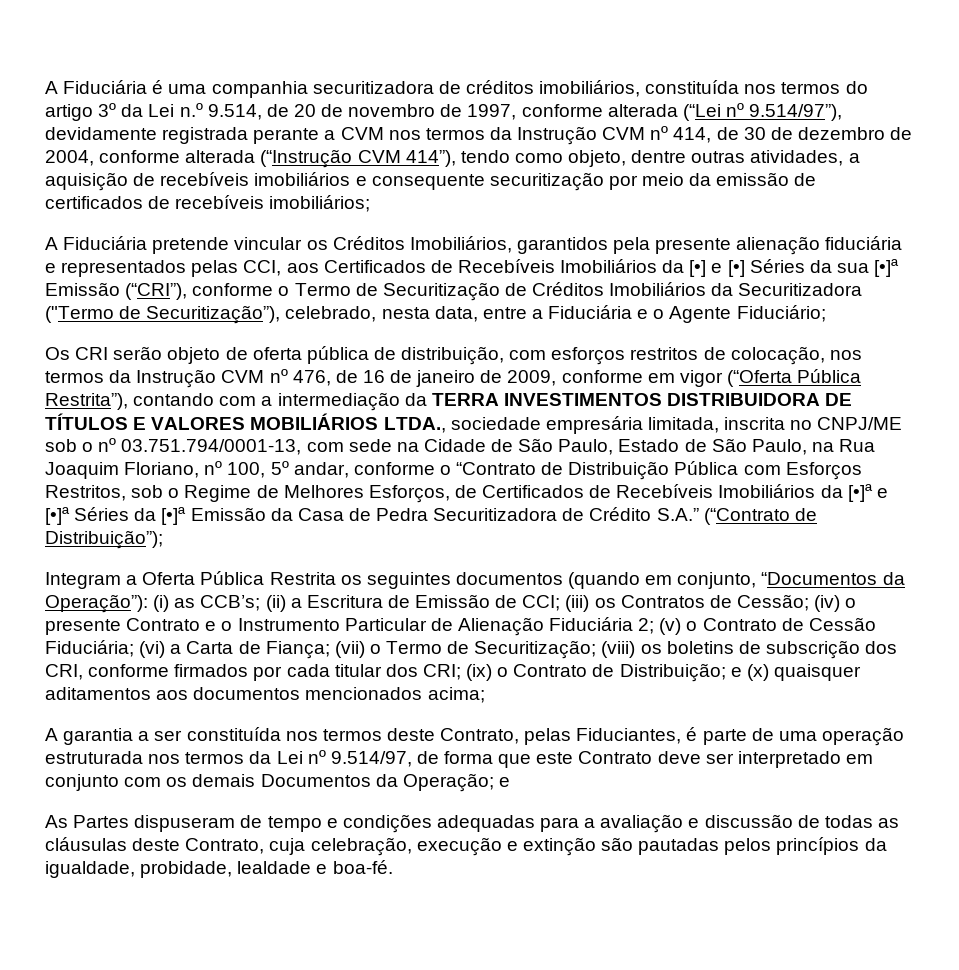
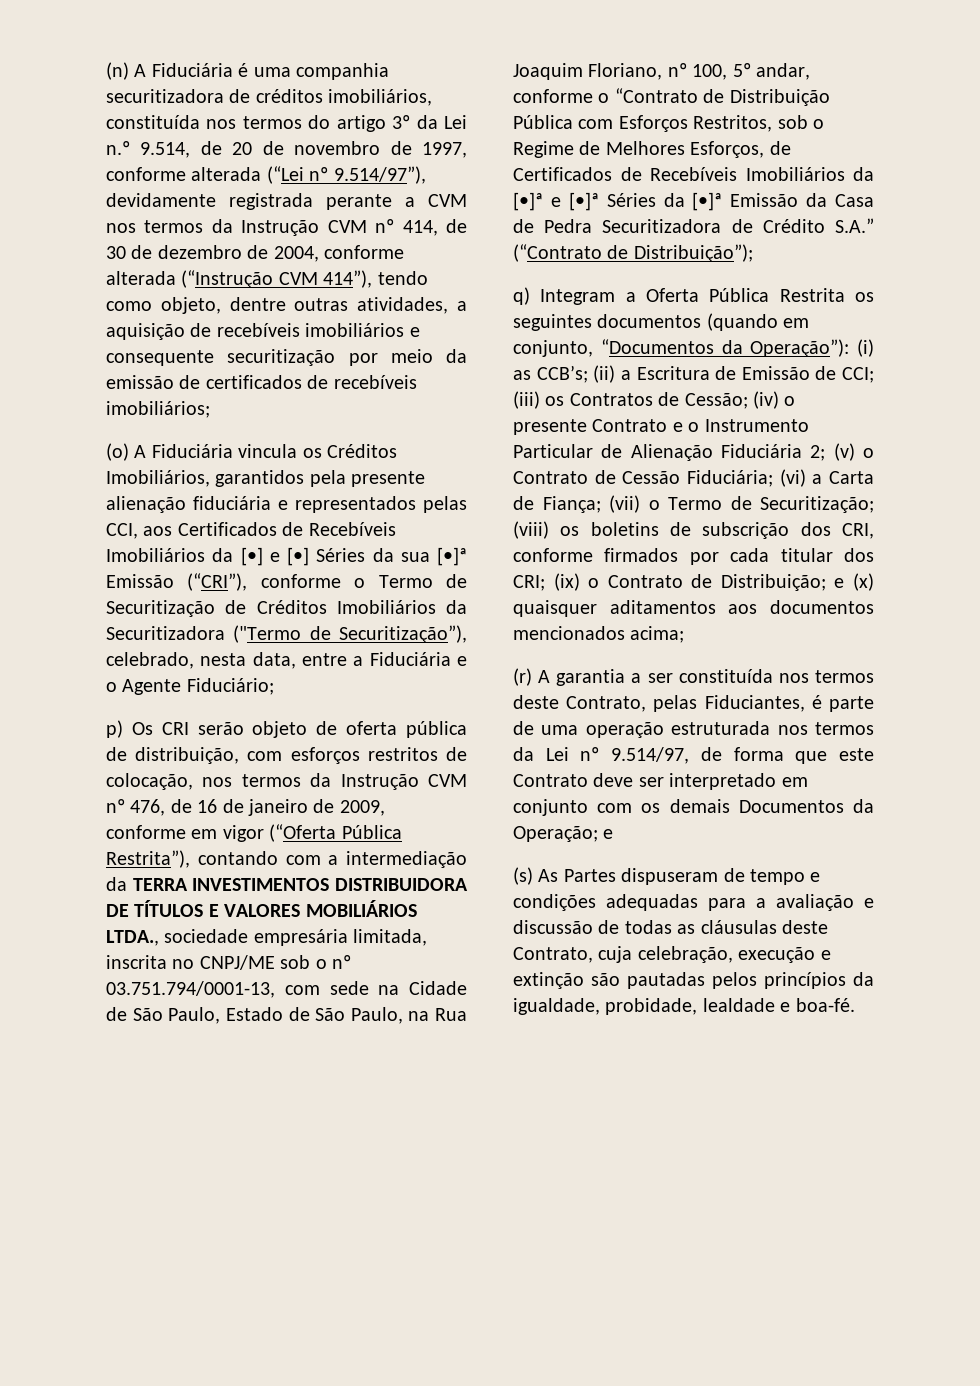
(45, 87) none -> [106,62,129,80] (n)
[45,236,303,254] A Fiduciária pretende vincular -> [106,443,298,461] (o) A Fiduciária vincula
(826, 313) none -> [106,720,123,738] p)
(163, 539) none -> [513,287,530,305] q)
(485, 695) none -> [513,668,532,686] (r)
(510, 782) none -> [513,867,533,885] (s)

